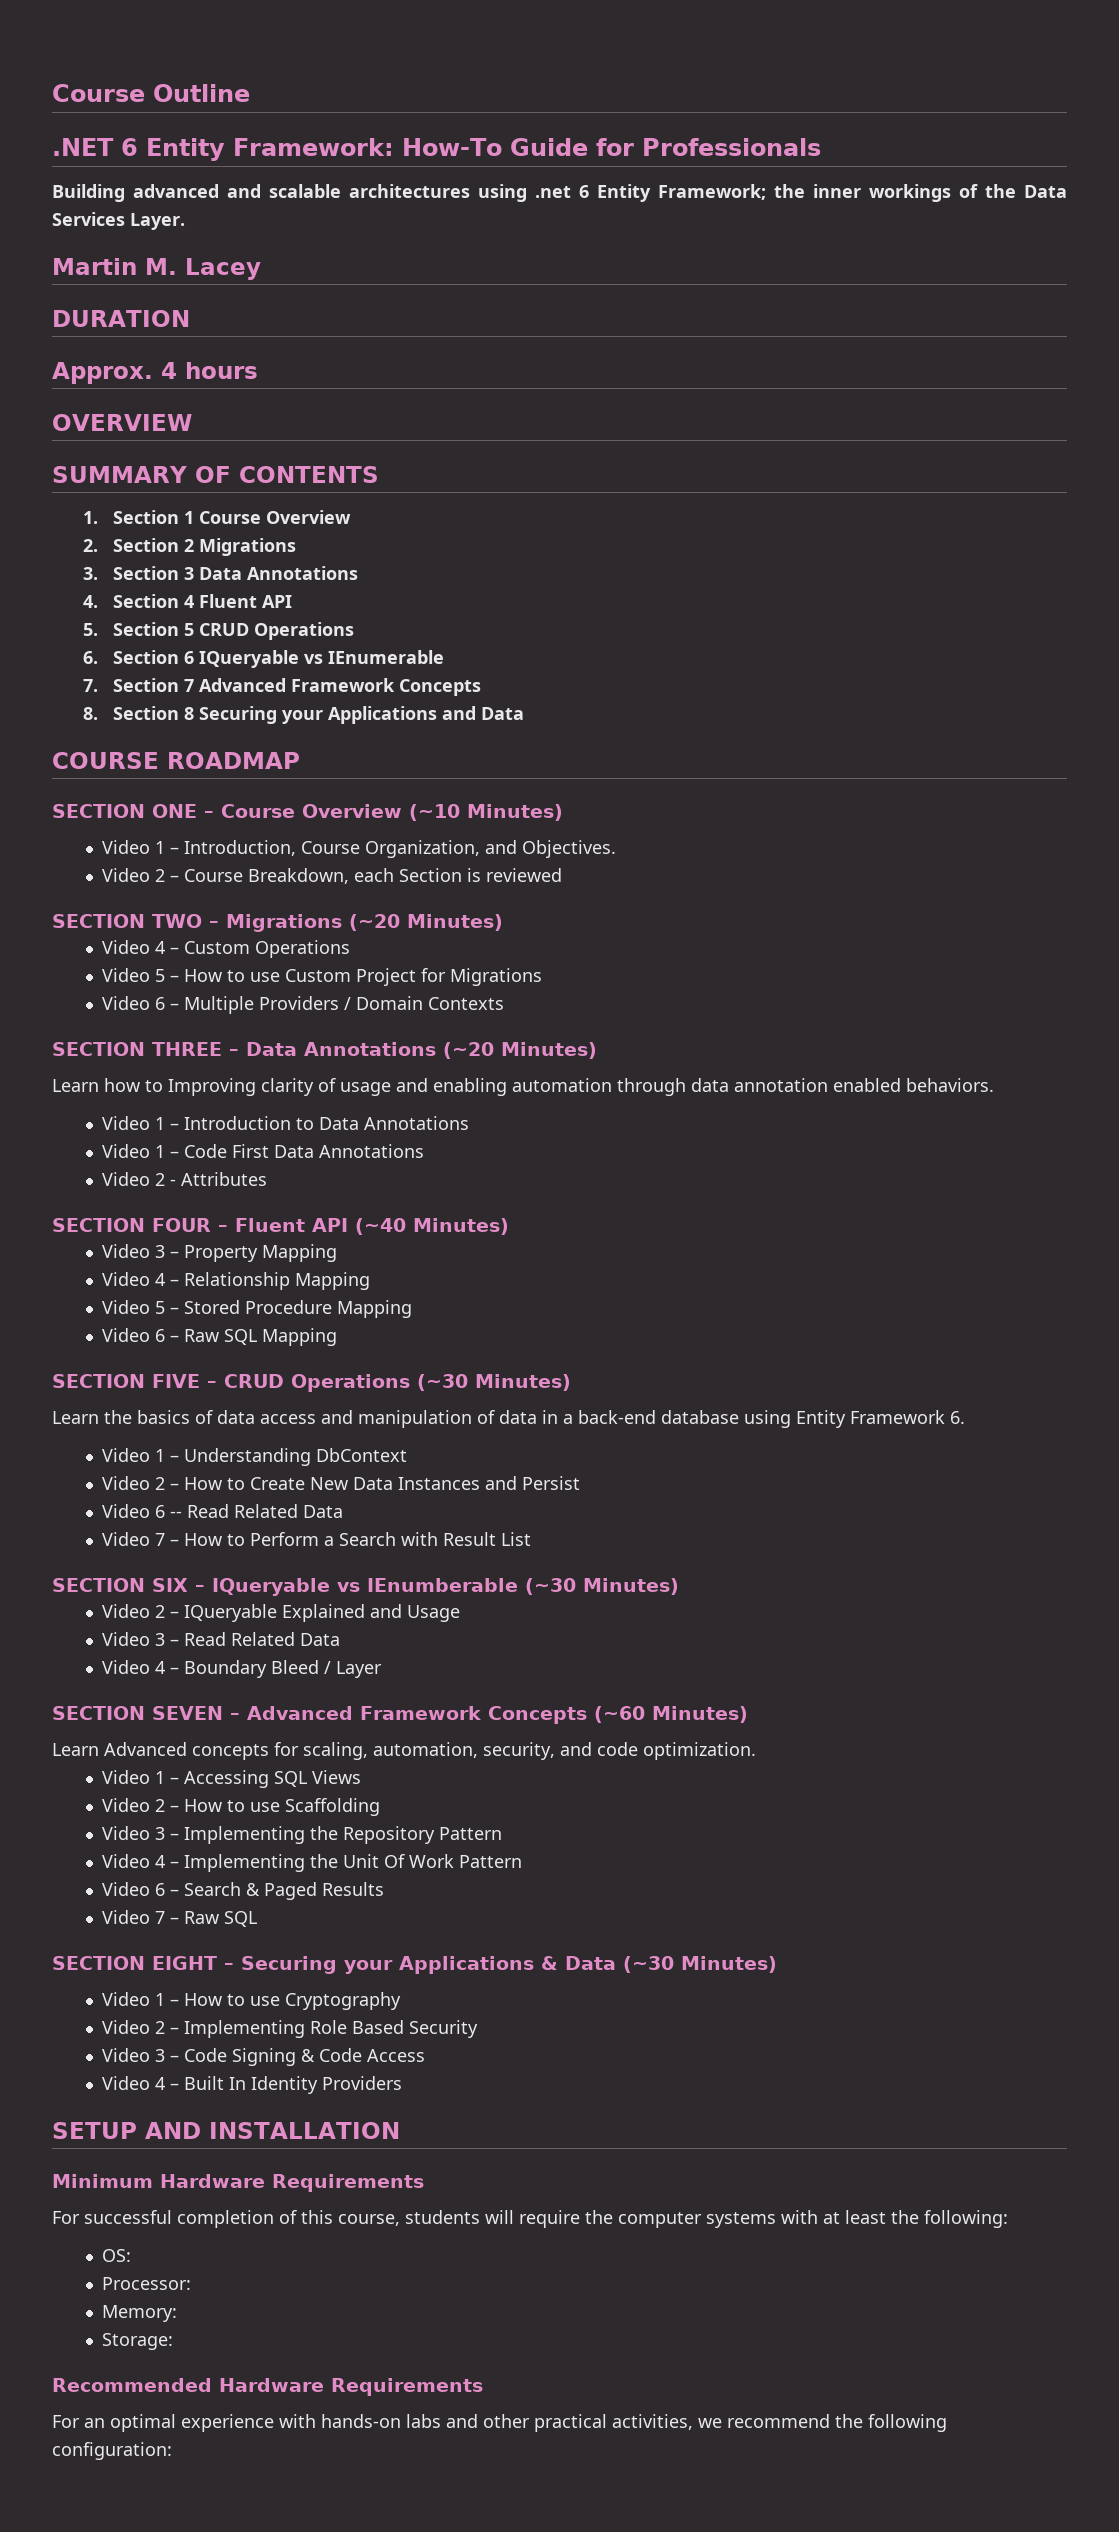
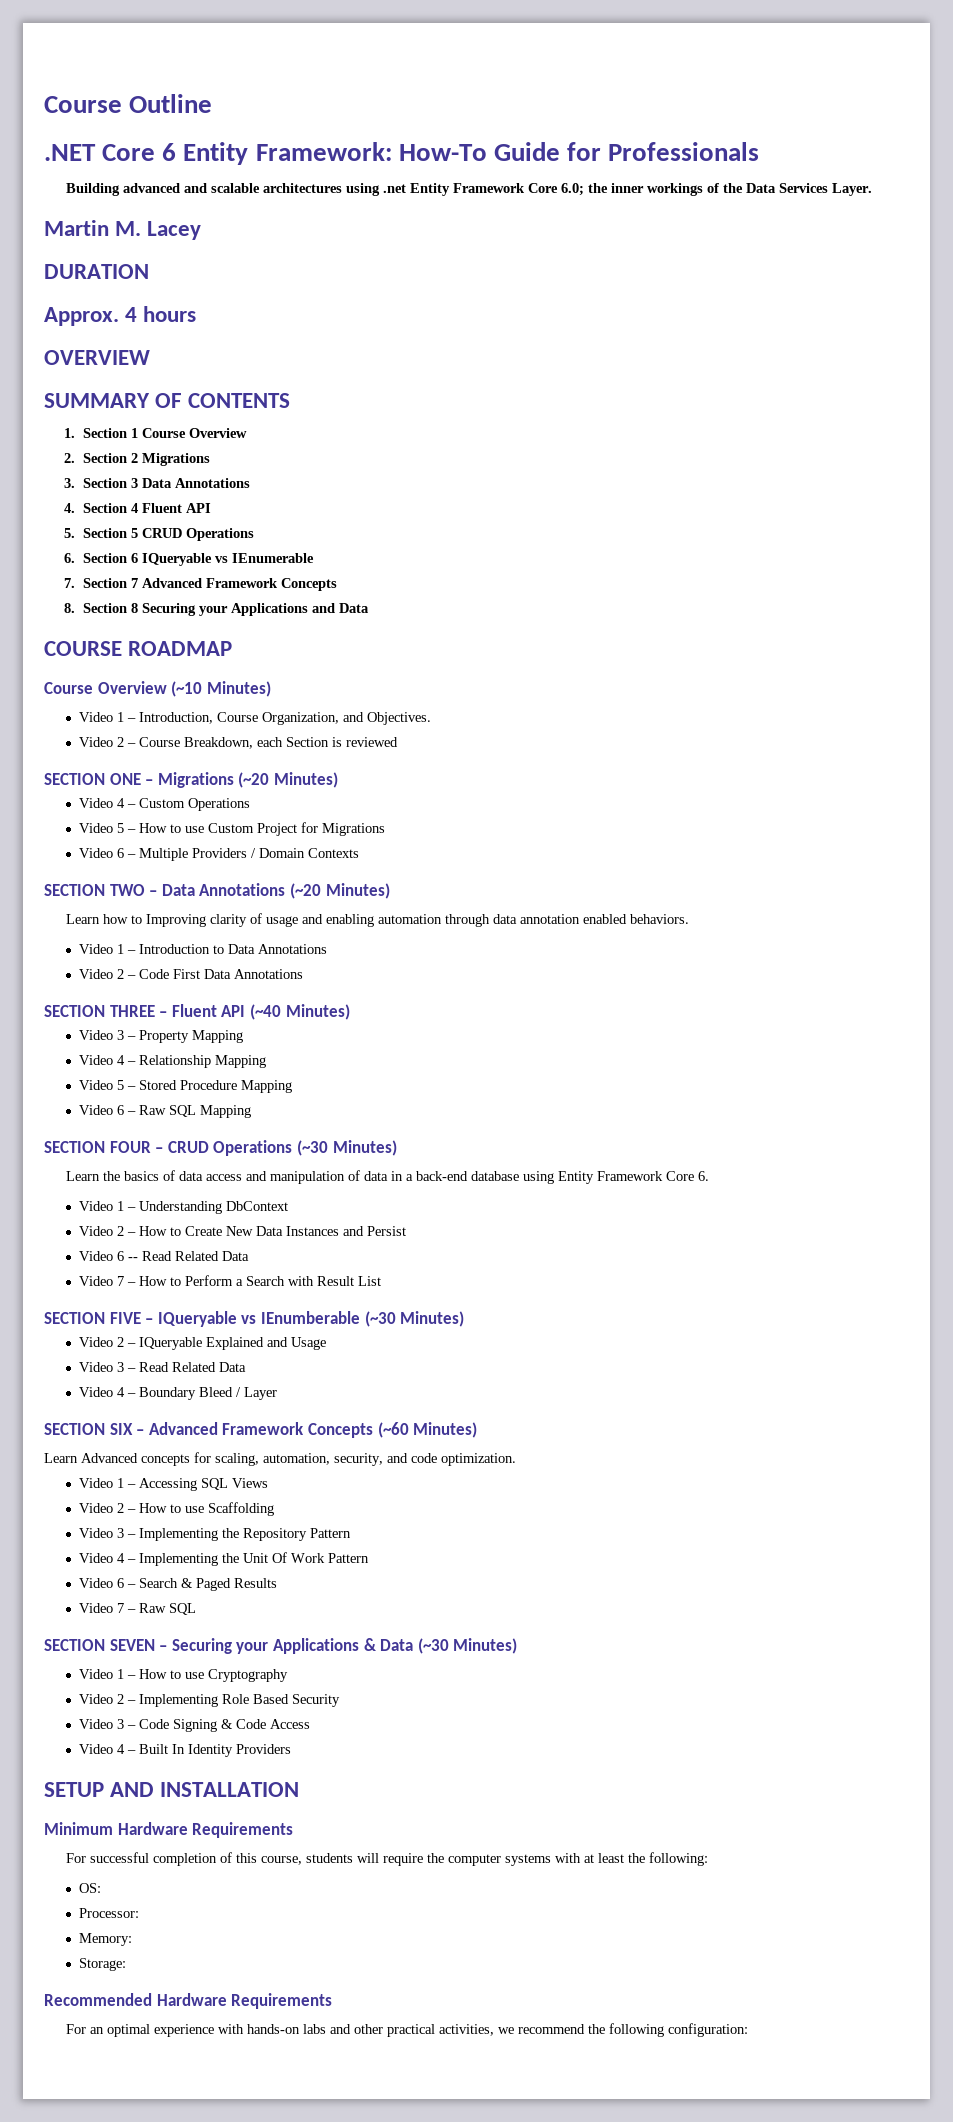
(114, 147) none -> [102,144,156,161] Core
[579,184,766,202] 6 Entity Framework; -> [410,183,585,196] Entity Framework Core 6.0;
[52,804,214,818] SECTION ONE – -> (233, 648) none
[152,914,202,928] TWO -> [109,773,141,785] ONE
[152,1042,222,1056] THREE -> [109,884,145,896] TWO
[155,1145,166,1158] 1 -> [117,969,125,979] 2
[102,1172,268,1186] [52,1218,211,1232] // Video 2 - Attributes // SECTION FOUR -> [44,1005,155,1017] // SECTION THREE
[152,1374,200,1388] FIVE -> [109,1141,151,1153] FOUR
(945, 1417) none -> [666,1171,695,1181] Core
[152,1578,188,1592] SIX -> [109,1312,141,1324] FIVE
[152,1706,223,1720] SEVEN -> [109,1423,133,1435] SIX
[152,1956,217,1970] EIGHT -> [109,1639,155,1651] SEVEN

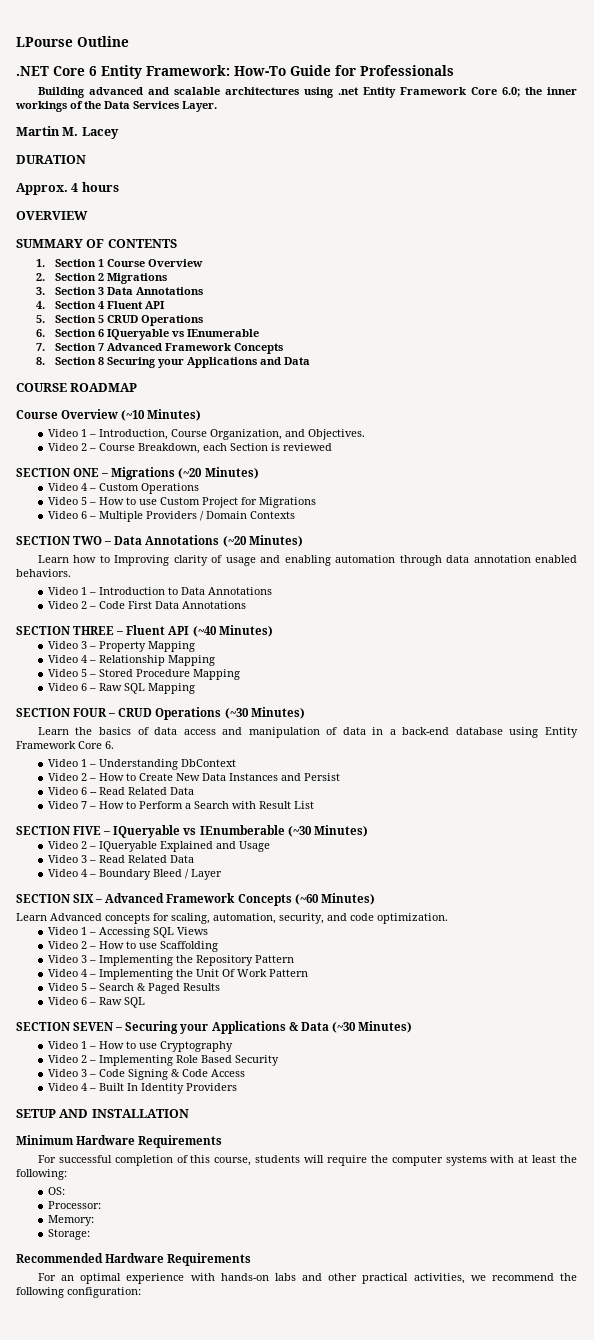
[44,96,122,113] Course -> [16,37,73,47] LPourse
[117,1578,125,1588] 6 -> [80,983,87,991] 5
[117,1603,125,1613] 7 -> [80,997,87,1005] 6

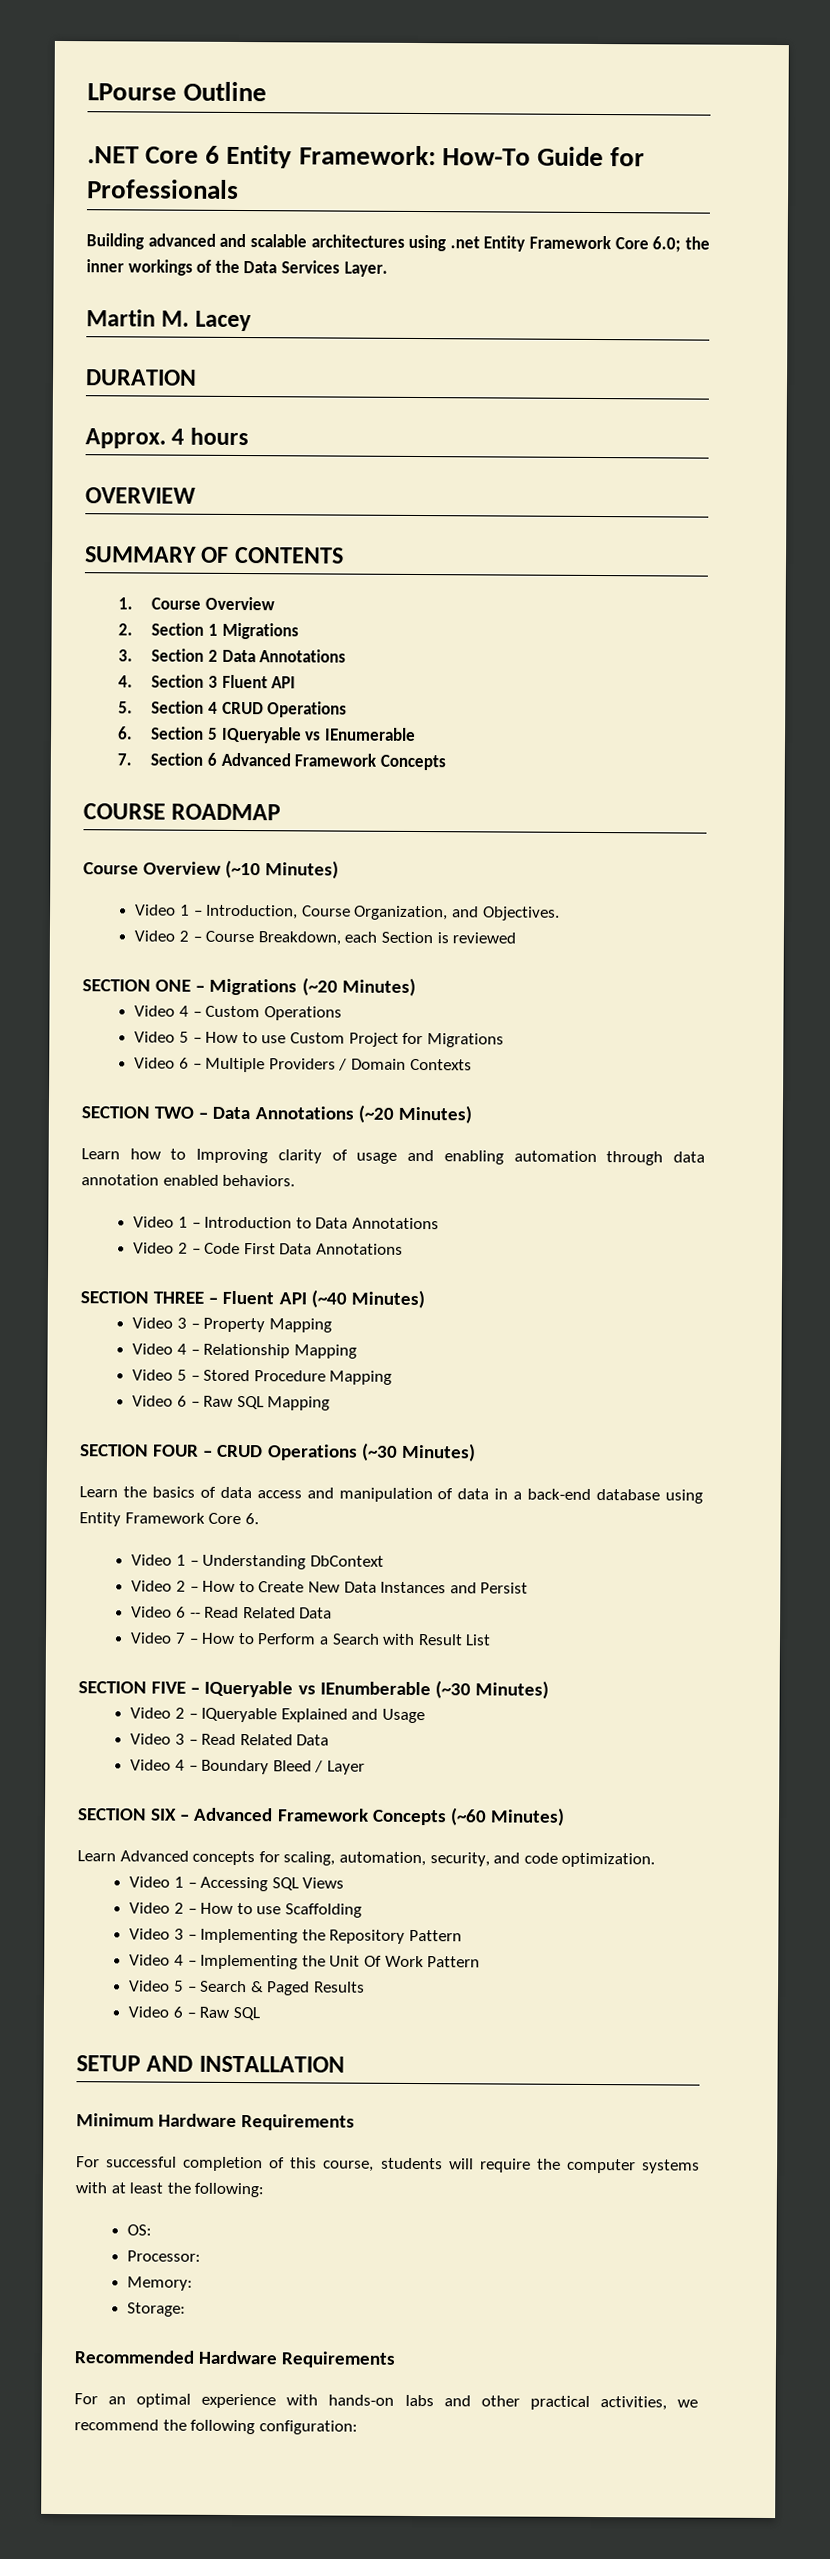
[55,259,105,267] Section 1 -> (133, 603) none
[98,273,105,281] 2 -> [208,623,219,636] 1
[98,287,105,295] 3 -> [208,649,219,662] 2
[98,301,105,309] 4 -> [208,675,219,688] 3
[98,315,105,323] 5 -> [208,701,219,714] 4
[98,329,105,337] 6 -> [208,727,219,740] 5
[98,343,284,354] [35,357,311,368] 7 Advanced Framework Concepts // 8. Section 8 Securing your Applications and Data -> [207,752,446,771] 6 Advanced Framework Concepts
[16,1021,412,1034] [47,1041,233,1052] [47,1055,279,1066] [47,1069,245,1080] [47,1083,237,1094] // SECTION SEVEN – Securing your Applications & Data (~30 Minutes) // Video 1 – How to use Cryptography // Video 2 – Implementing Role Based Security // Video 3 – Code Signing & Code Access // Video 4 – Built In Identity Providers -> (260, 2013) none

